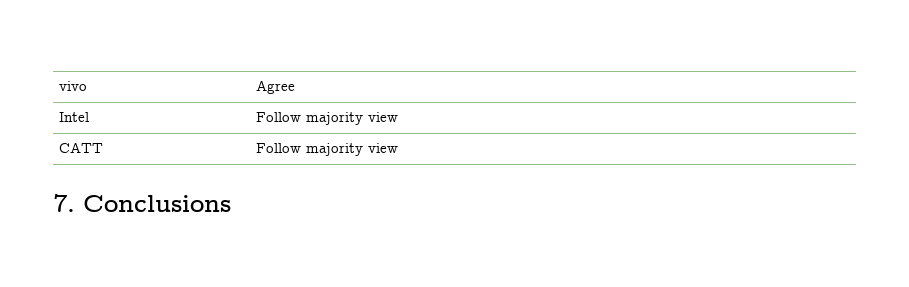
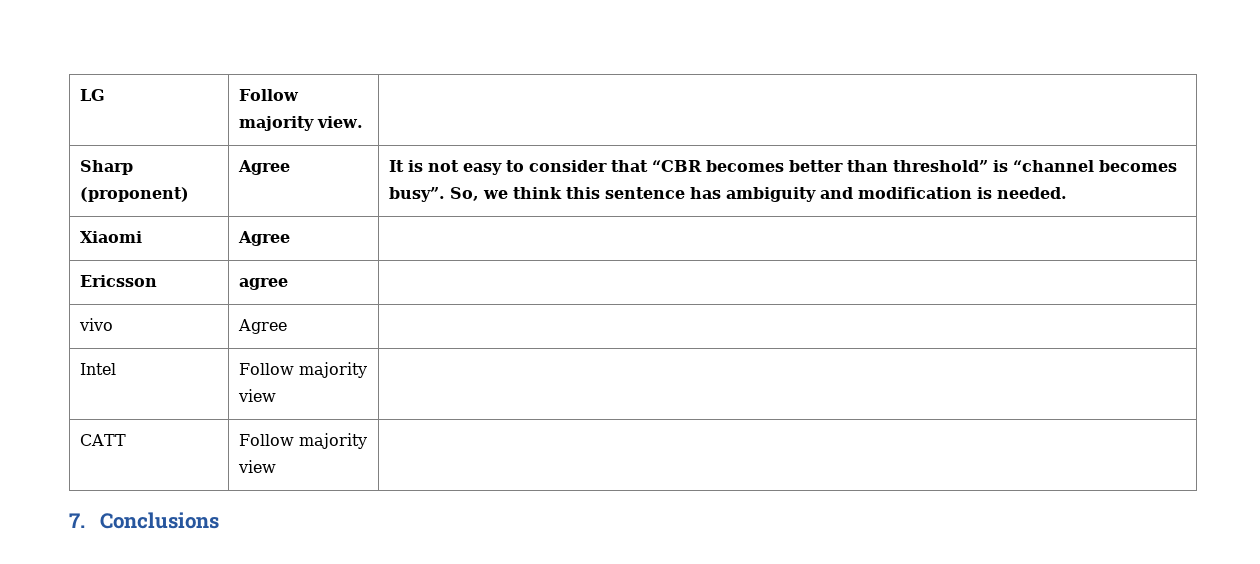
(59, 86) none -> [79,89,105,101] [238,89,299,101] [238,116,363,131] [79,160,133,175] [79,187,189,202] [237,160,290,175] [388,160,1177,175] [388,187,1067,202] [79,231,142,243] [237,231,290,246] [79,275,157,287] [238,278,288,290] LG | Follow majority view. | // Sharp (proponent) | Agree | It is not easy to consider that “CBR becomes better than threshold” is “channel becomes busy”. So, we think this sentence has ambiguity and modification is needed. // Xiaomi | Agree | // Ericsson | agree | //

